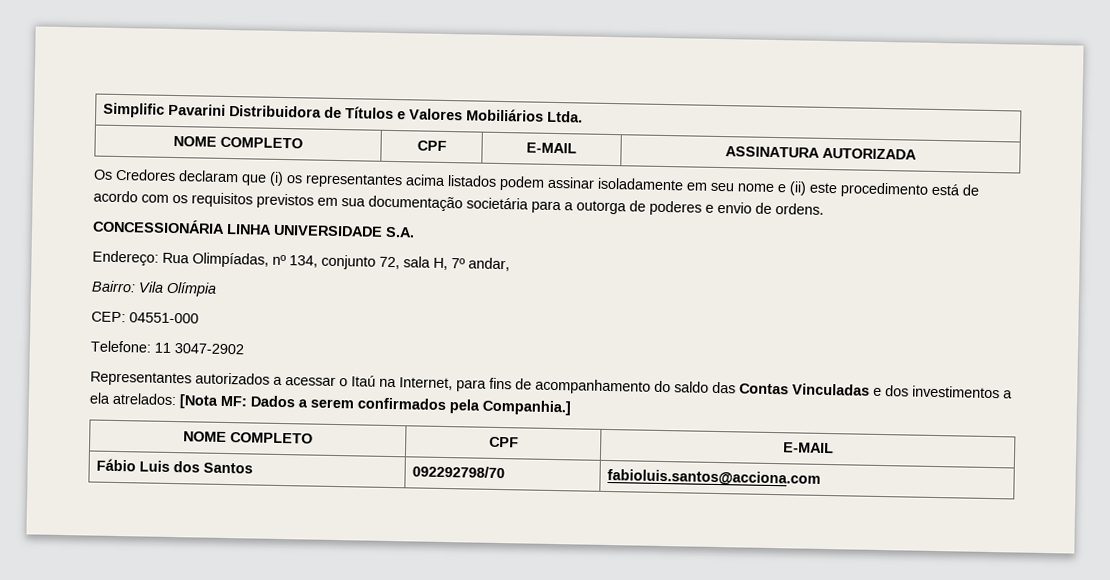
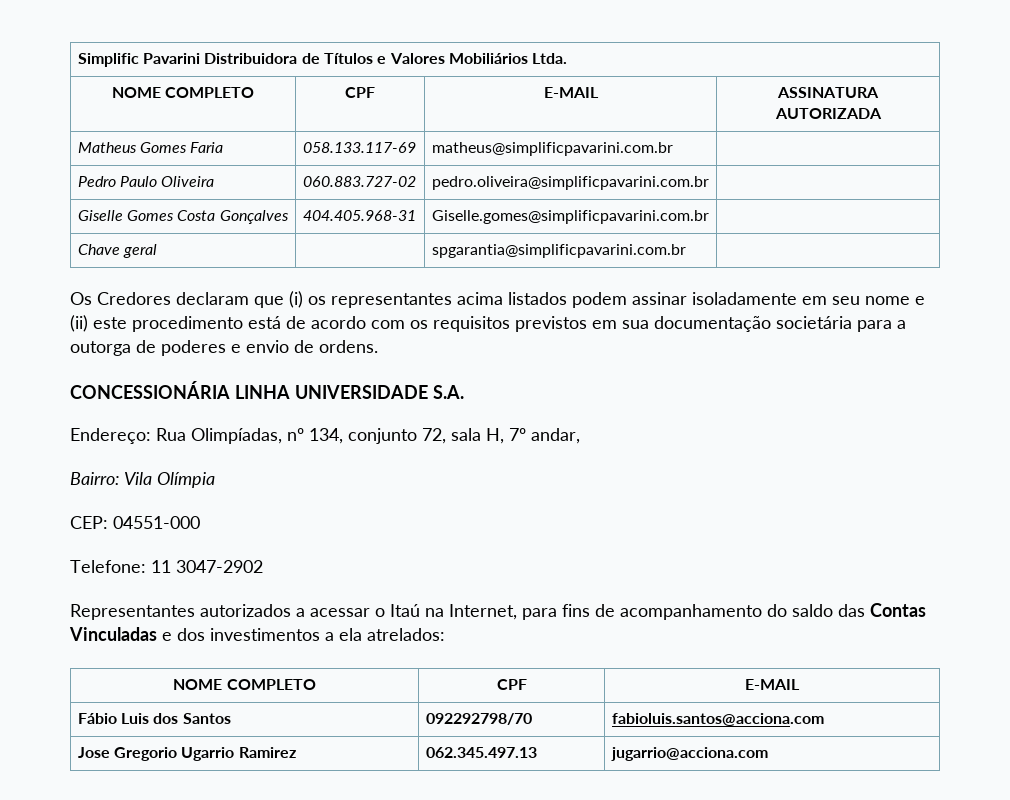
(917, 153) none -> [77,142,224,153] [302,142,416,153] [431,142,673,156] [77,176,215,187] [302,176,416,187] [431,176,709,190] [77,210,289,224] [302,210,416,221] [431,210,709,224] [77,244,158,258] [431,244,686,258] // Matheus Gomes Faria | 058.133.117-69 | matheus@simplificpavarini.com.br | // Pedro Paulo Oliveira | 060.883.727-02 | pedro.oliveira@simplificpavarini.com.br | // Giselle Gomes Costa Gonçalves | 404.405.968-31 | Giselle.gomes@simplificpavarini.com.br | // Chave geral | | spgarantia@simplificpavarini.com.br |
[179,394,571,416] [Nota MF: Dados a serem confirmados pela Companhia.] -> (445, 634) none
(821, 477) none -> [77,747,296,761] [425,747,537,758] [610,747,768,761] // Jose Gregorio Ugarrio Ramirez | 062.345.497.13 | jugarrio@acciona.com

